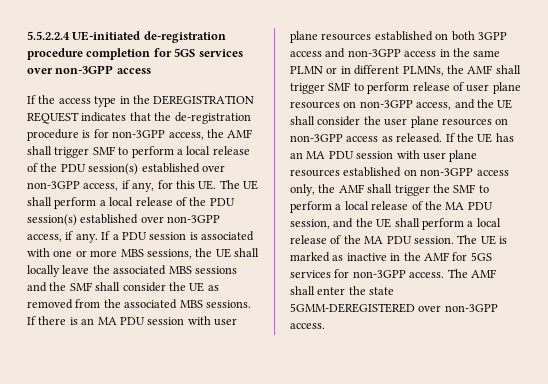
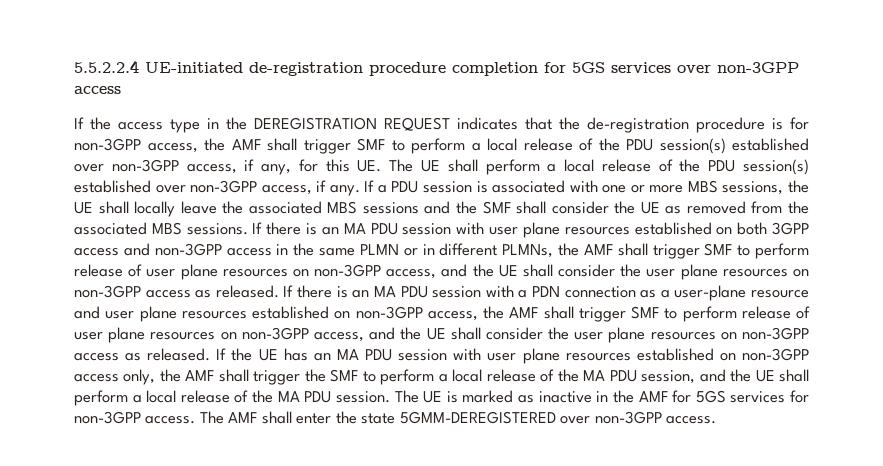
(455, 137) none -> [297,285,809,301] [74,306,810,322] [74,327,809,343] [74,348,227,361] there is an MA PDU session with a PDN connection as a user-plane resource and user plane resources established on non-3GPP access, the AMF shall trigger SMF to perform release of user plane resources on non-3GPP access, and the UE shall consider the user plane resources on non-3GPP access as released. If

